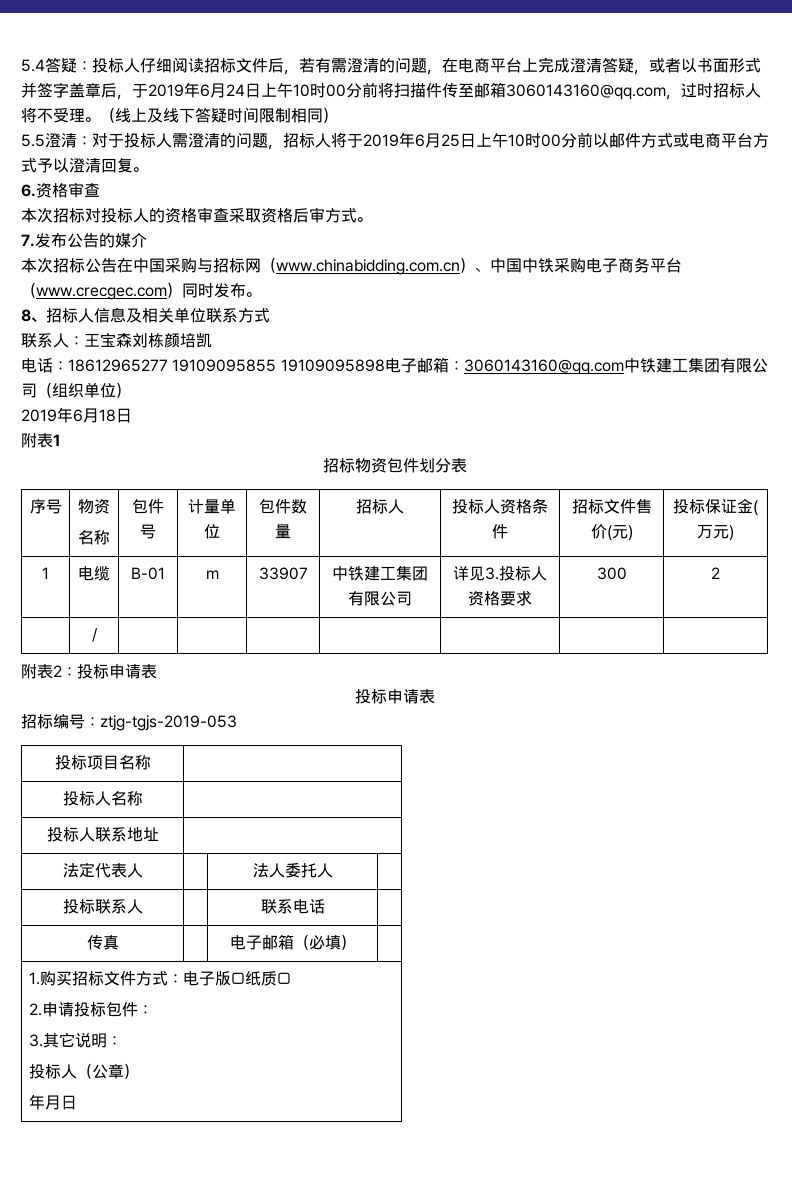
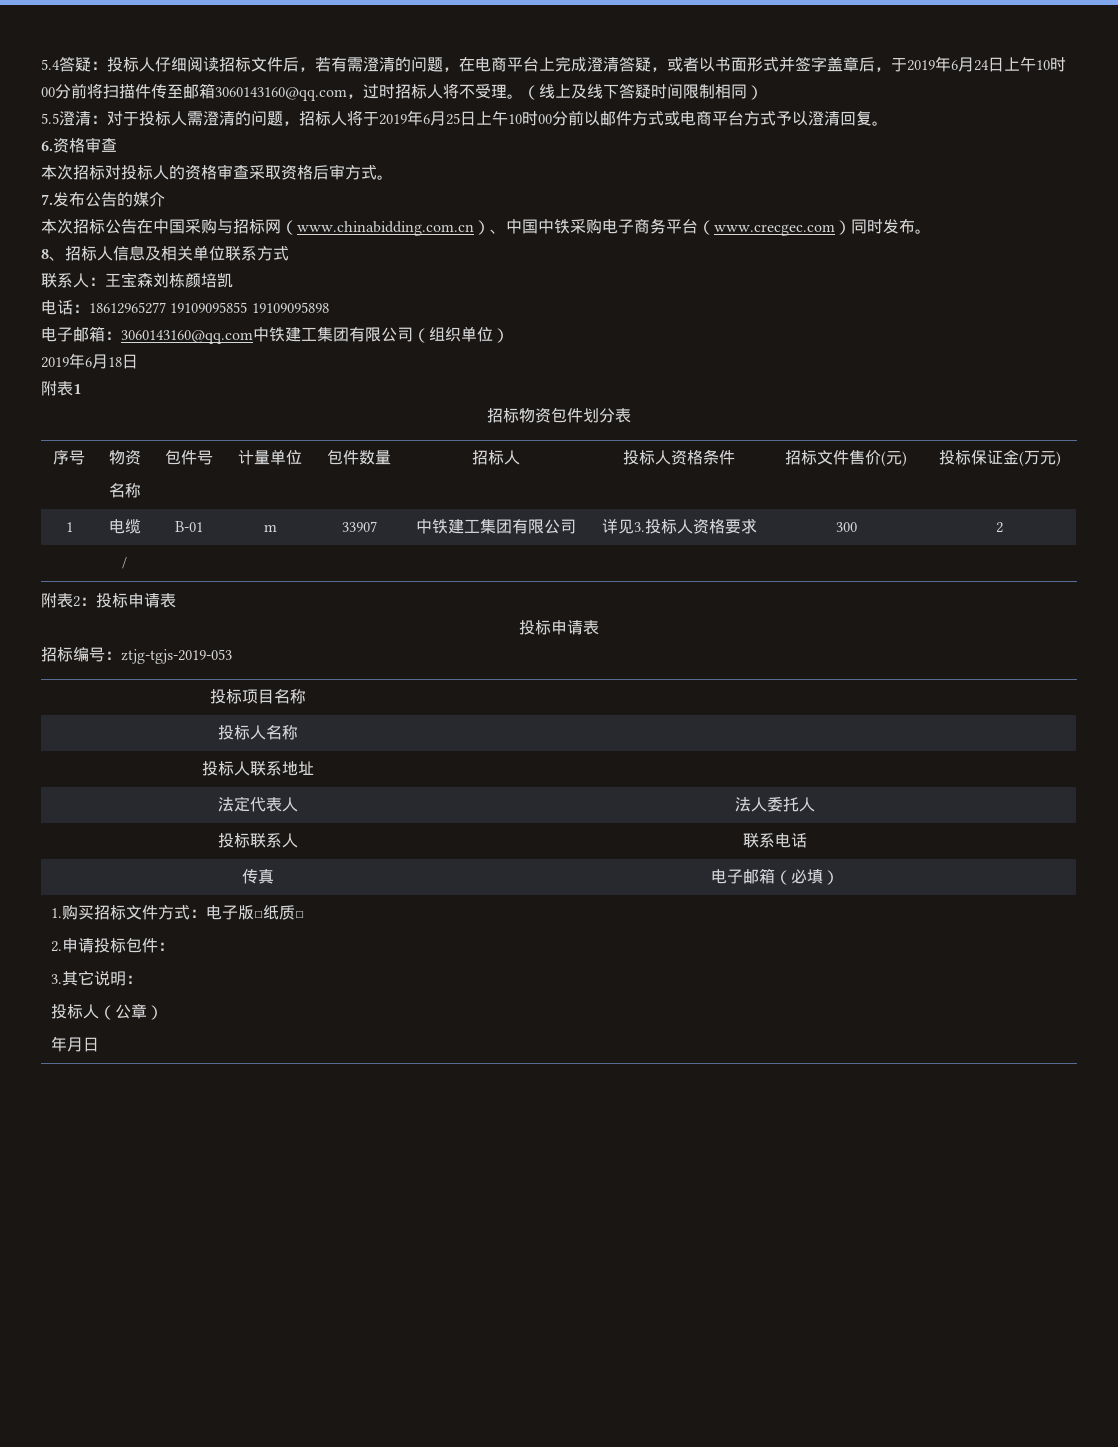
(385, 365) none -> (329, 307) //

